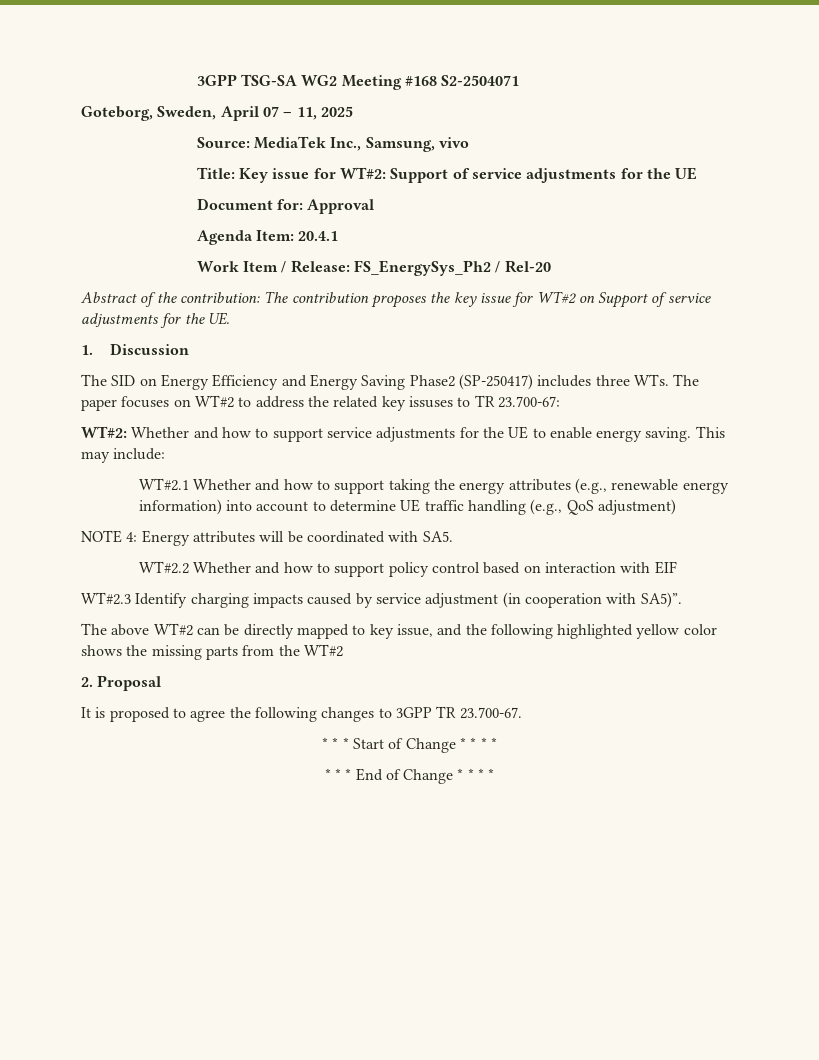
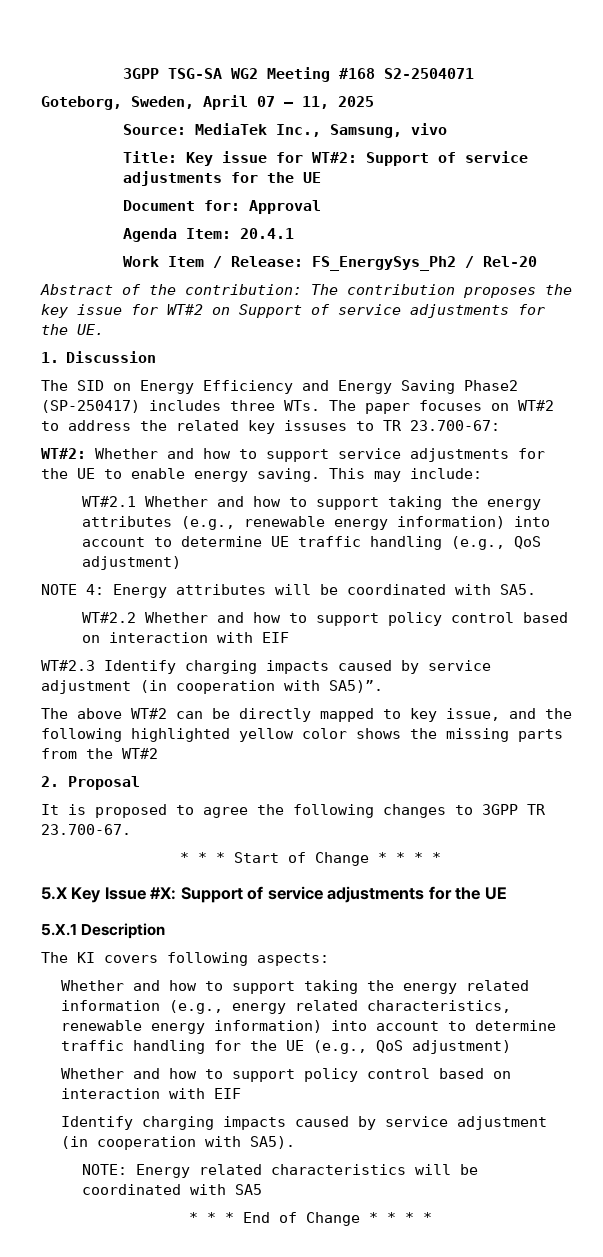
(497, 743) none -> [41,886,507,903] [41,923,166,939] [41,952,329,966] [61,980,530,994] [61,1000,512,1014] [61,1020,557,1034] [61,1040,512,1054] [61,1068,512,1082] [61,1088,242,1099] [61,1116,548,1130] [61,1136,296,1150] [81,1164,478,1178] [81,1184,262,1195] // 5.X Key Issue #X: Support of service adjustments for the UE // 5.X.1 Description // The KI covers following aspects: // Whether and how to support taking the energy related information (e.g., energy related characteristics, renewable energy information) into account to determine traffic handling for the UE (e.g., QoS adjustment) // Whether and how to support policy control based on interaction with EIF // Identify charging impacts caused by service adjustment (in cooperation with SA5). // NOTE: Energy related characteristics will be coordinated with SA5

